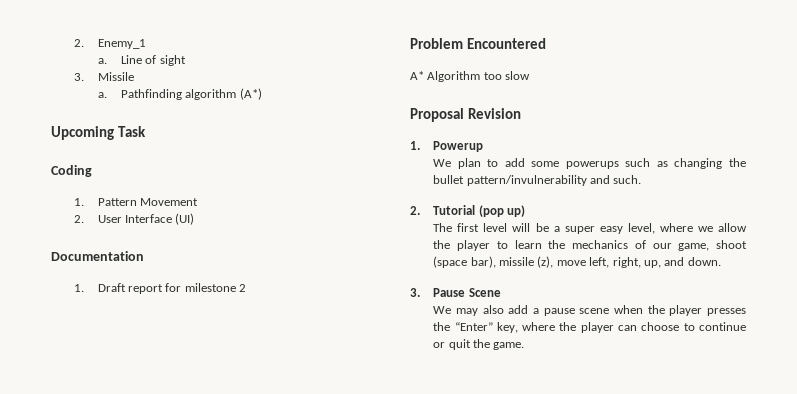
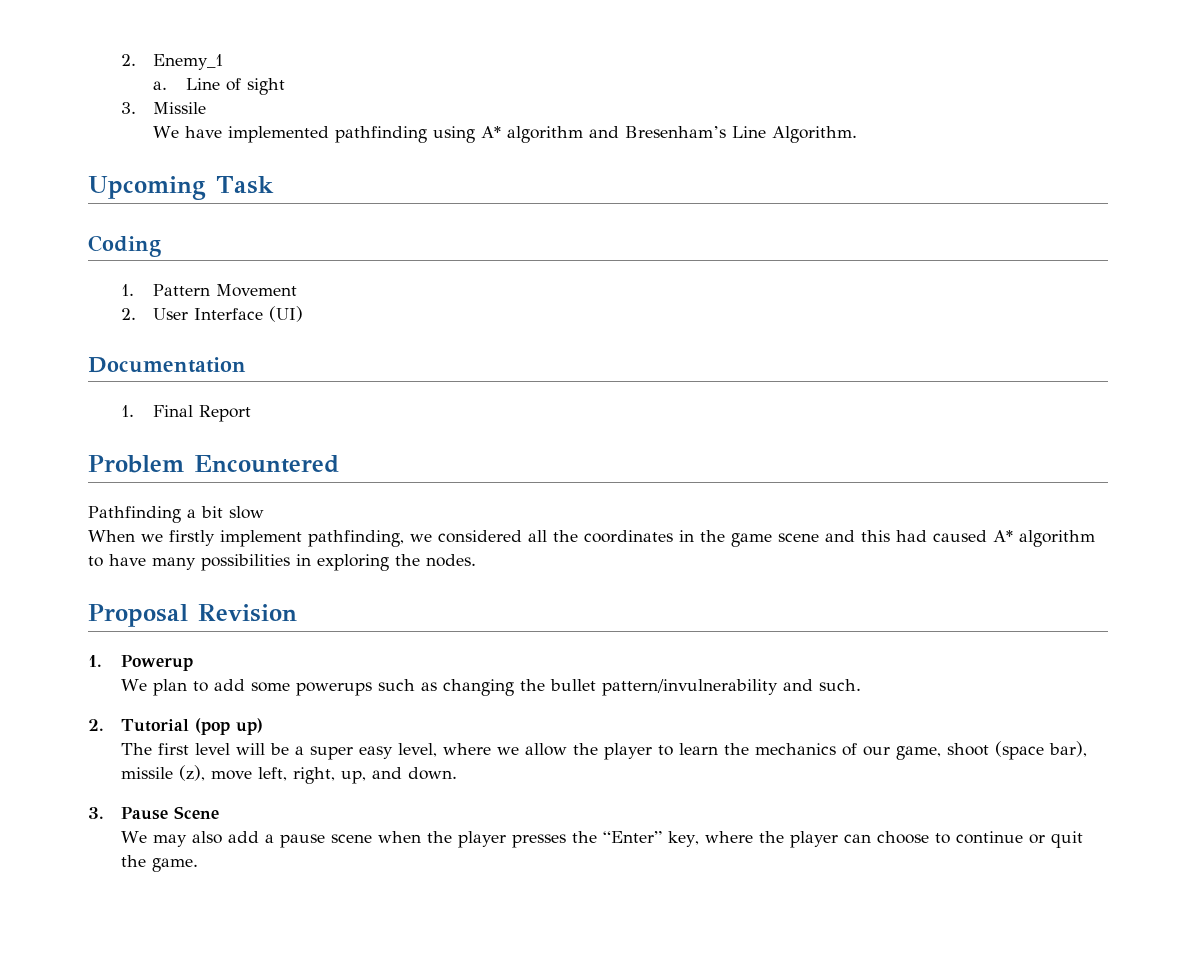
[97,88,262,100] a. Pathfinding algorithm (A*) -> [153,126,858,143] We have implemented pathfinding using A* algorithm and Bresenham’s Line Algorithm.
[97,283,247,294] [410,38,546,49] [410,71,531,82] Draft report for milestone 2 // Problem Encountered // A* Algorithm too slow -> [153,405,252,422] [88,455,339,473] [88,506,264,523] [88,530,1095,547] [88,554,476,571] Final Report // Problem Encountered // Pathfinding a bit slow // When we firstly implement pathfinding, we considered all the coordinates in the game scene and this had caused A* algorithm to have many possibilities in exploring the nodes.

